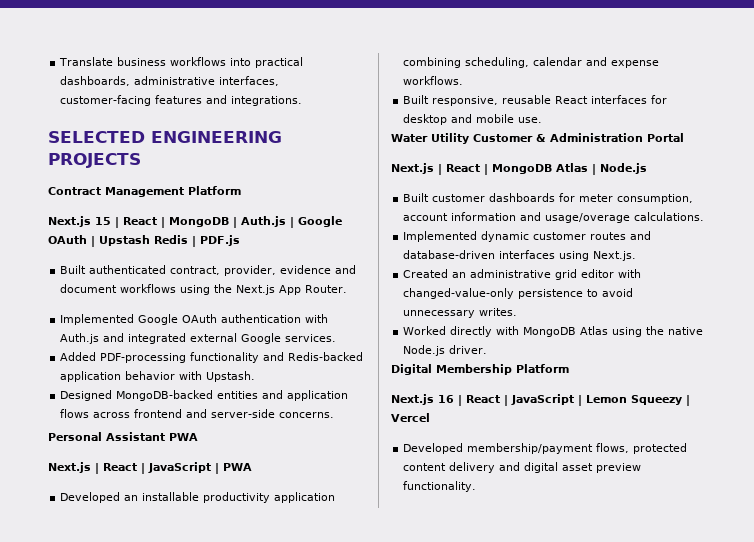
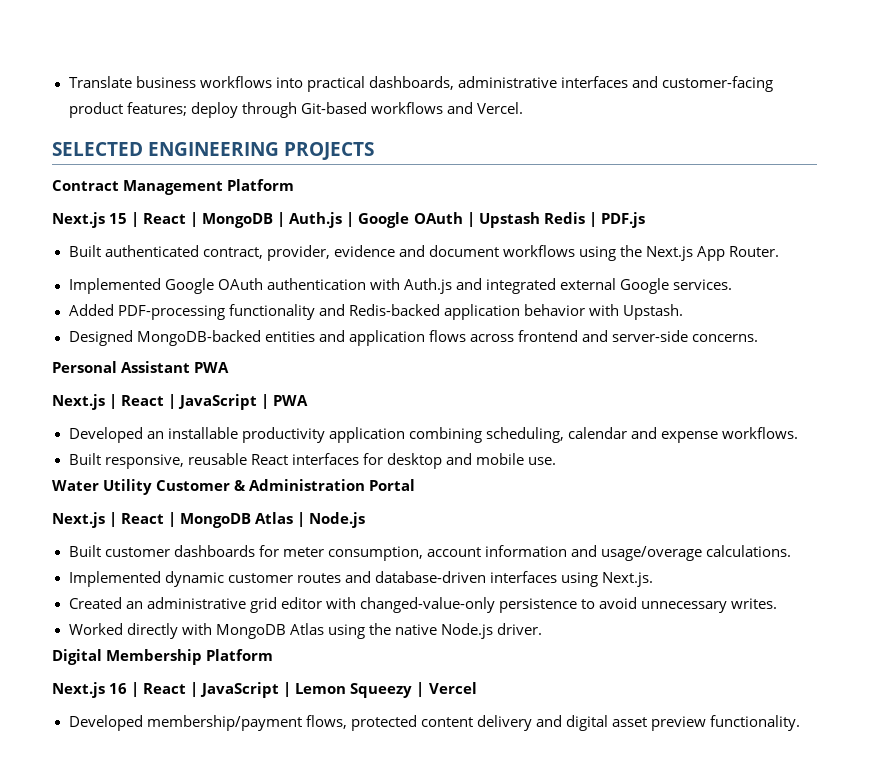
[219,76,280,86] [60,95,303,106] interfaces, customer-facing features and integrations. -> [560,76,773,92] [68,102,523,118] interfaces and customer-facing product features; deploy through Git-based workflows and Vercel.

